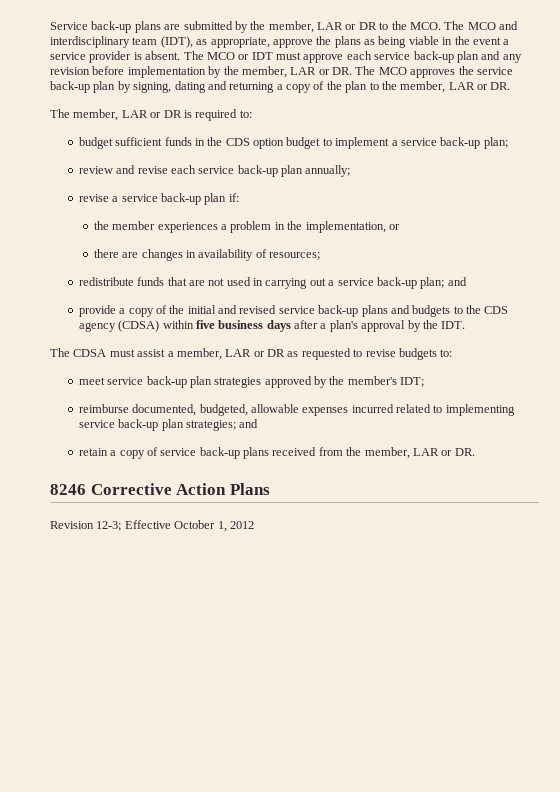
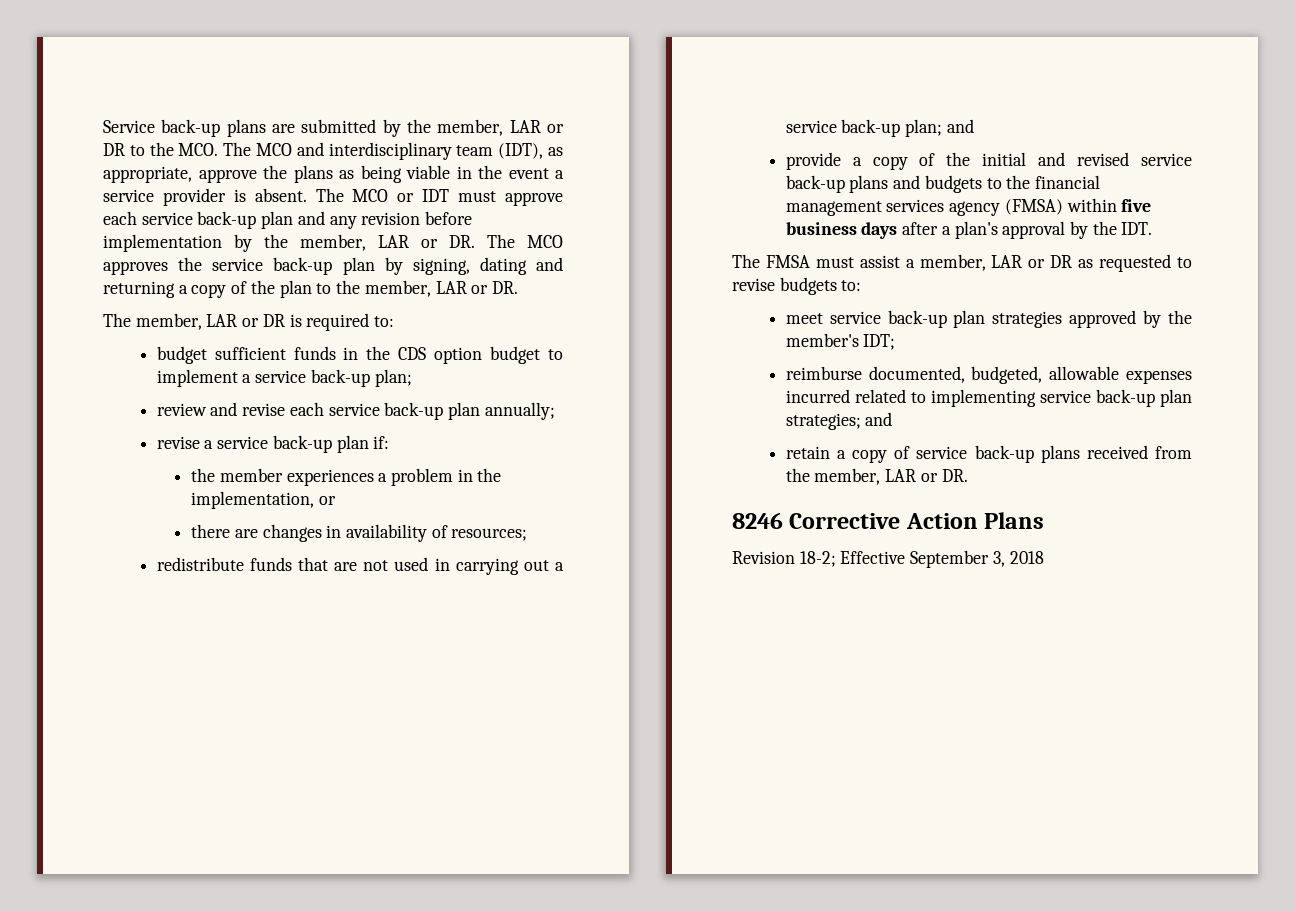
[484,306,509,314] [78,320,160,332] CDS agency (CDSA) -> [1035,175,1101,189] [785,199,1063,216] financial management services agency (FMSA)
[73,349,107,357] CDSA -> [765,255,810,268] FMSA
[96,520,254,532] 12-3; Effective October 1, 2012 -> [799,550,1044,568] 18-2; Effective September 3, 2018

